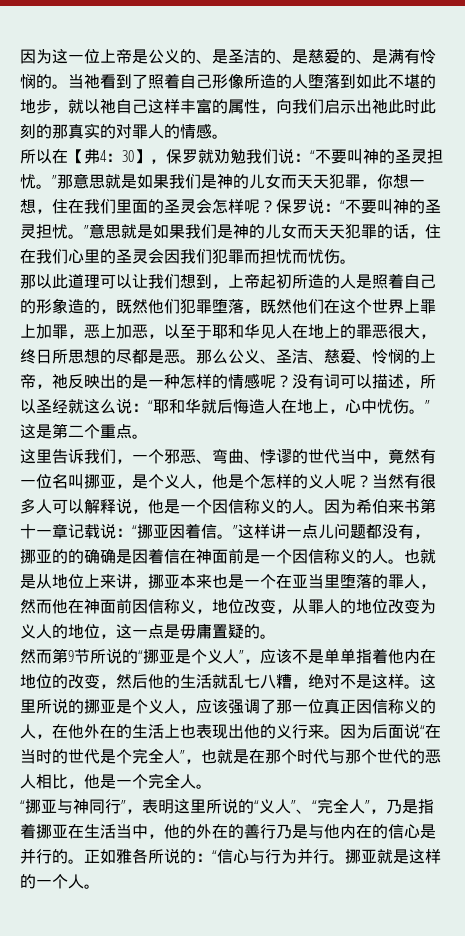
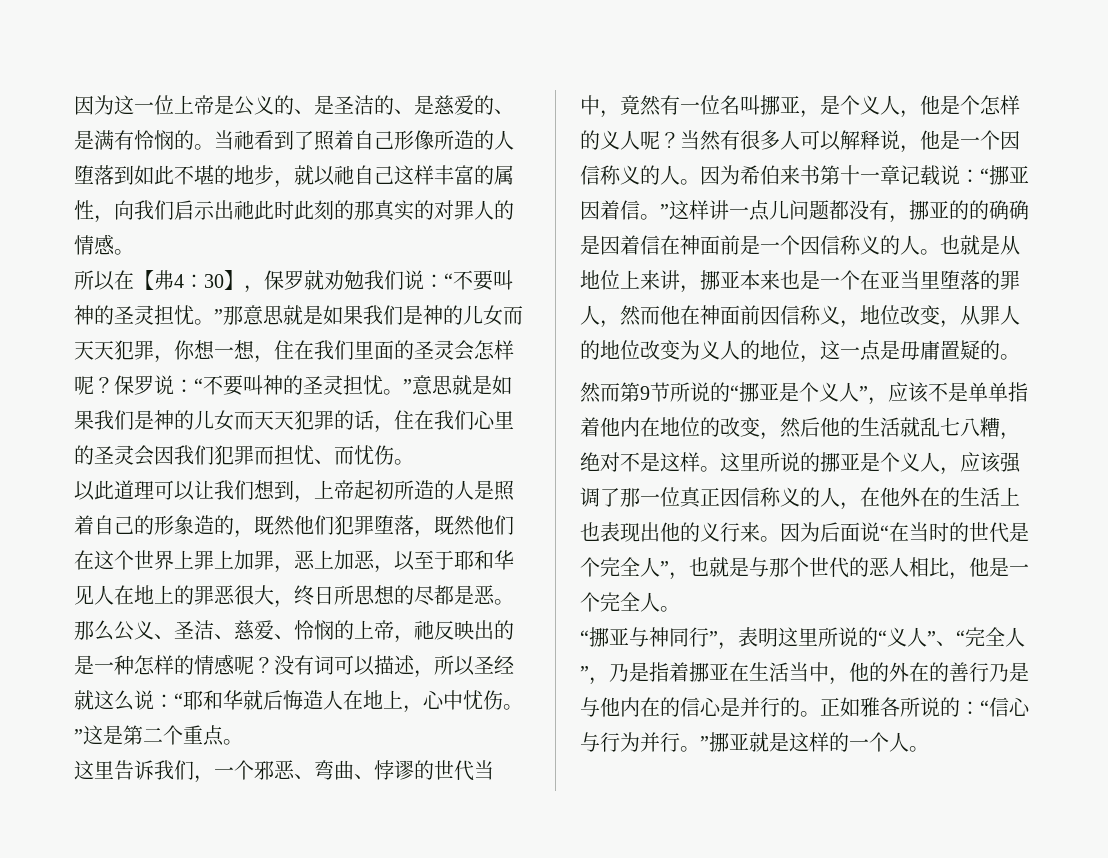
(292, 256) none -> [314,459,334,464] 、
[20,274,36,289] 那 -> (414, 462) none
[249,749,329,764] 在那个时代 -> (749, 567) none
(345, 861) none -> [700,736,709,750] ”

